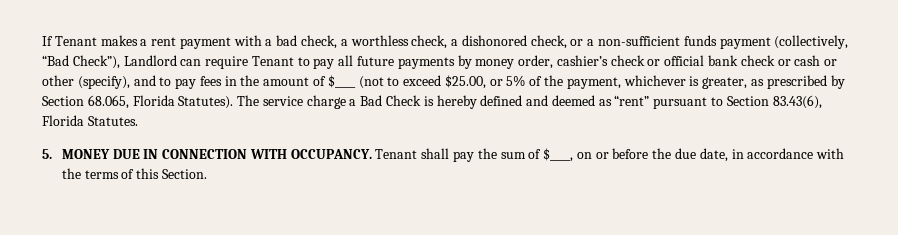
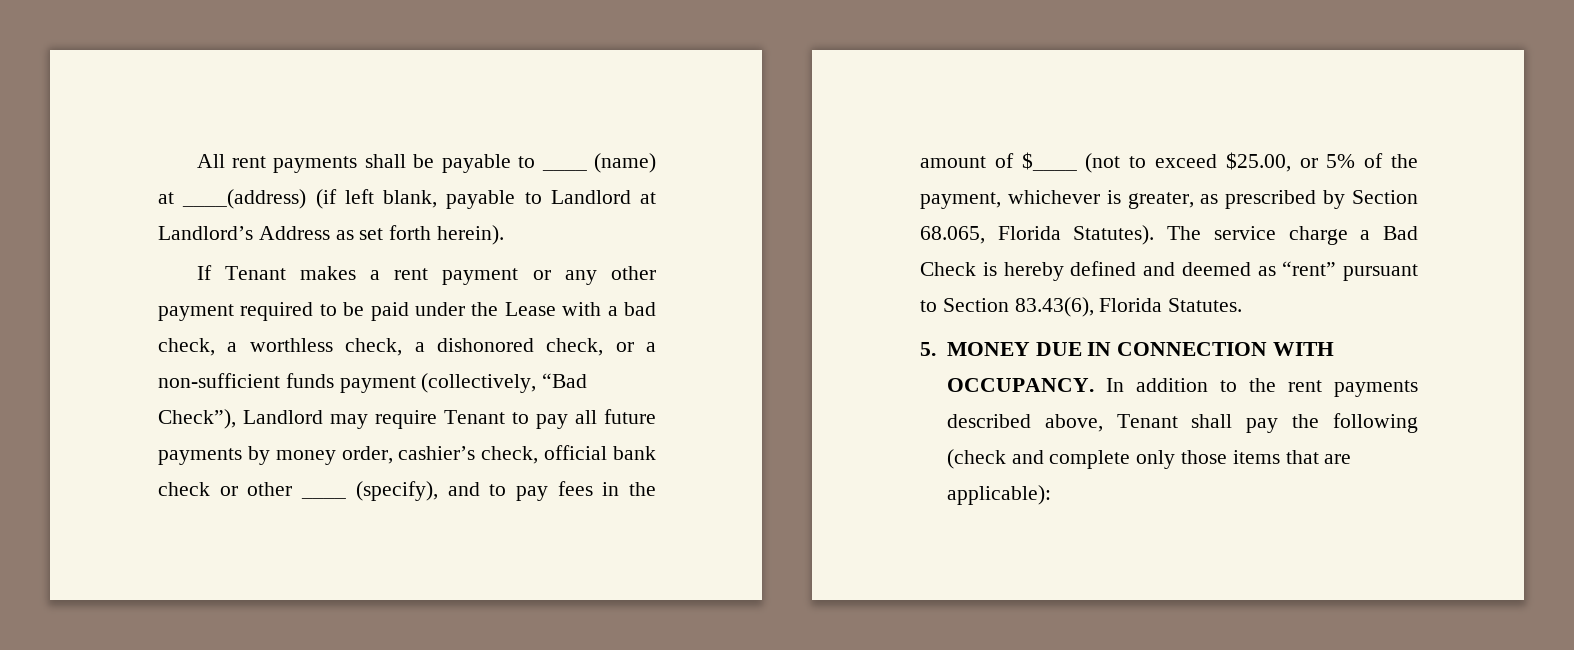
(42, 41) none -> [196,154,536,173] [541,153,657,173] [158,189,656,209] [158,225,505,245] All rent payments shall be payable to ____ (name) at ____(address) (if left blank, payable to Landlord at Landlord’s Address as set forth herein). //
(231, 43) none -> [532,266,656,285] [158,302,556,321] or any other payment required to be paid under the Lease
[180,59,202,66] can -> [330,414,368,429] may
[610,55,661,66] check or -> [481,446,539,464] check,
[794,55,838,66] [42,75,74,86] cash or other -> [247,482,293,496] [301,496,347,499] other ____
[375,148,845,162] [61,168,207,179] Tenant shall pay the sum of $____, on or before the due date, in accordance with the terms of this Section. -> [1105,378,1418,397] [946,413,1418,433] [946,449,1352,469] [946,485,1051,505] In addition to the rent payments described above, Tenant shall pay the following (check and complete only those items that are applicable):

